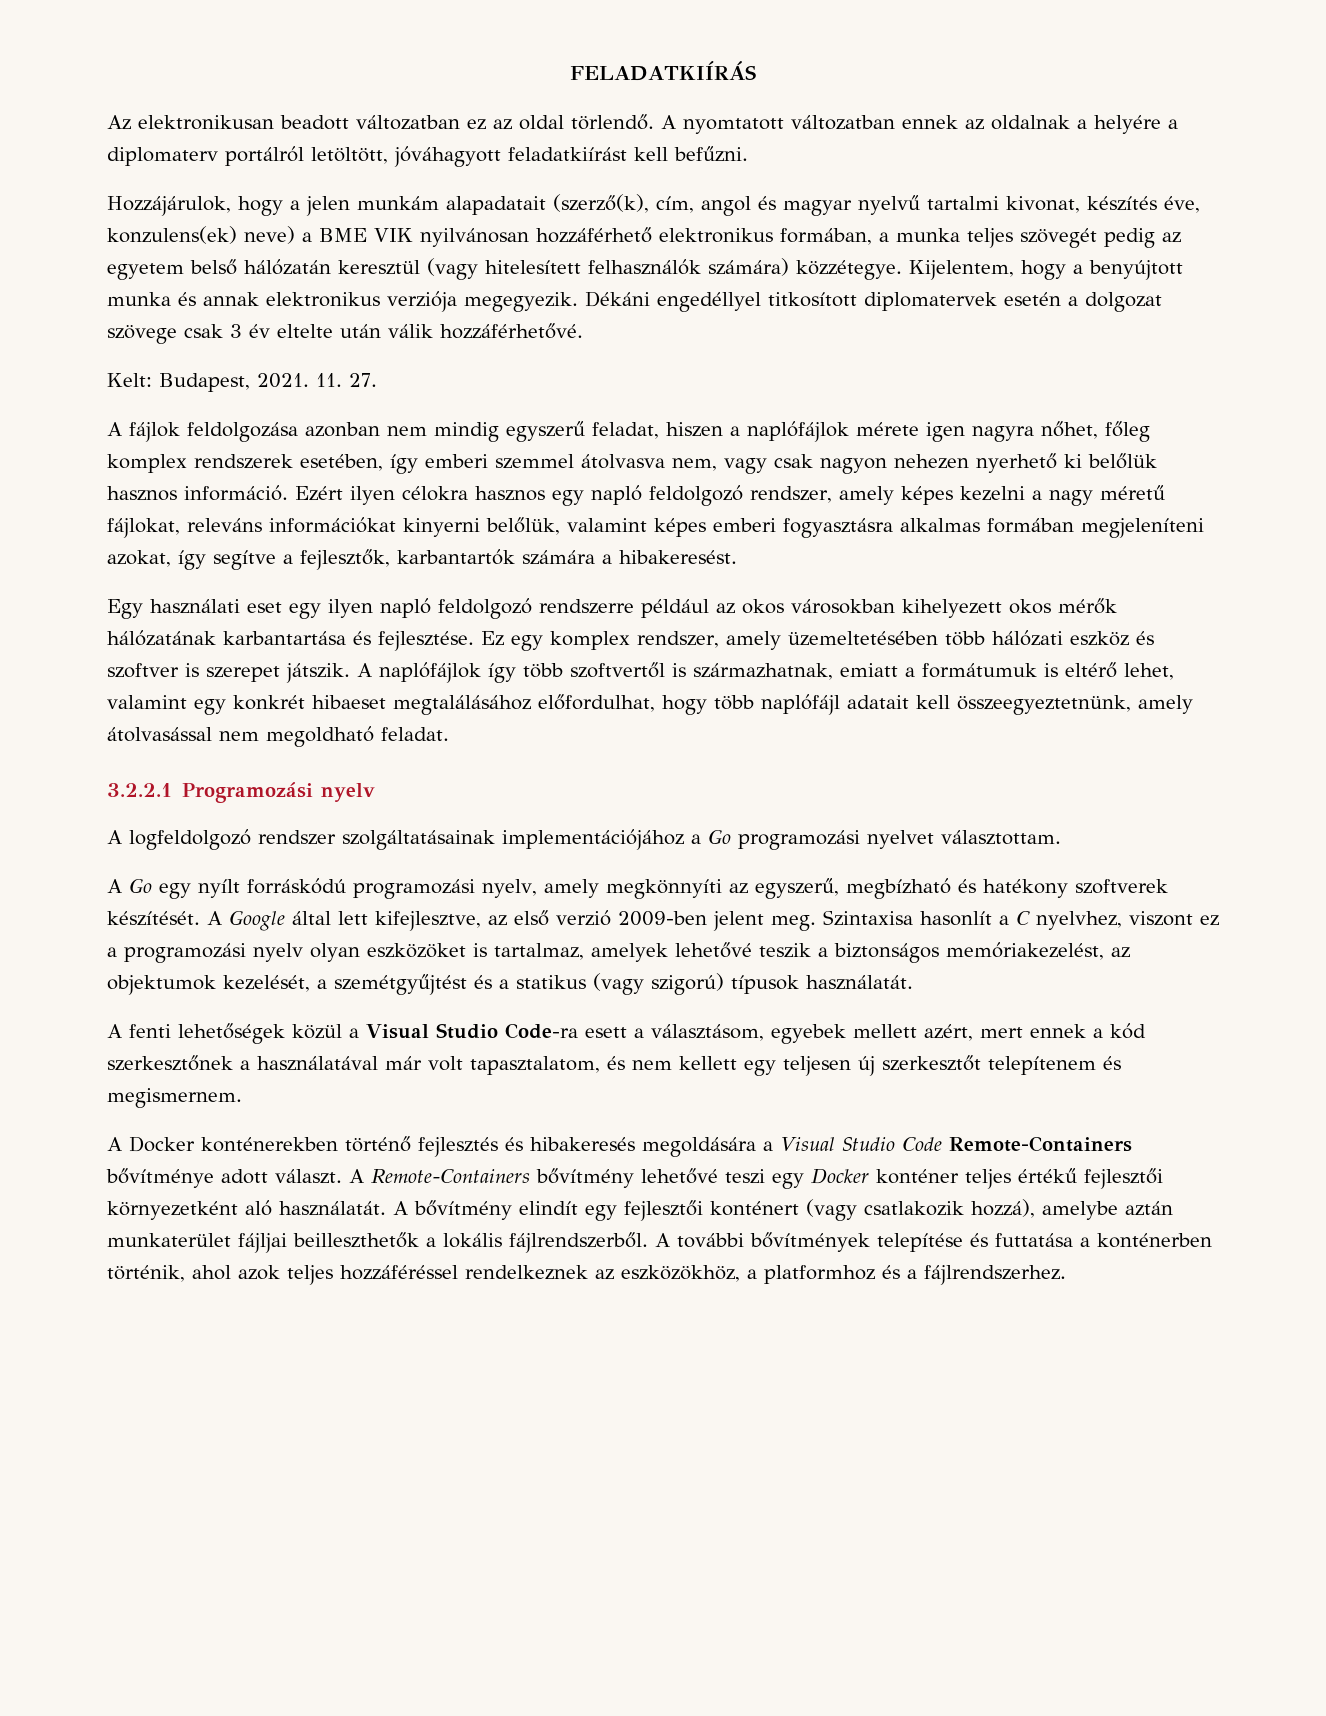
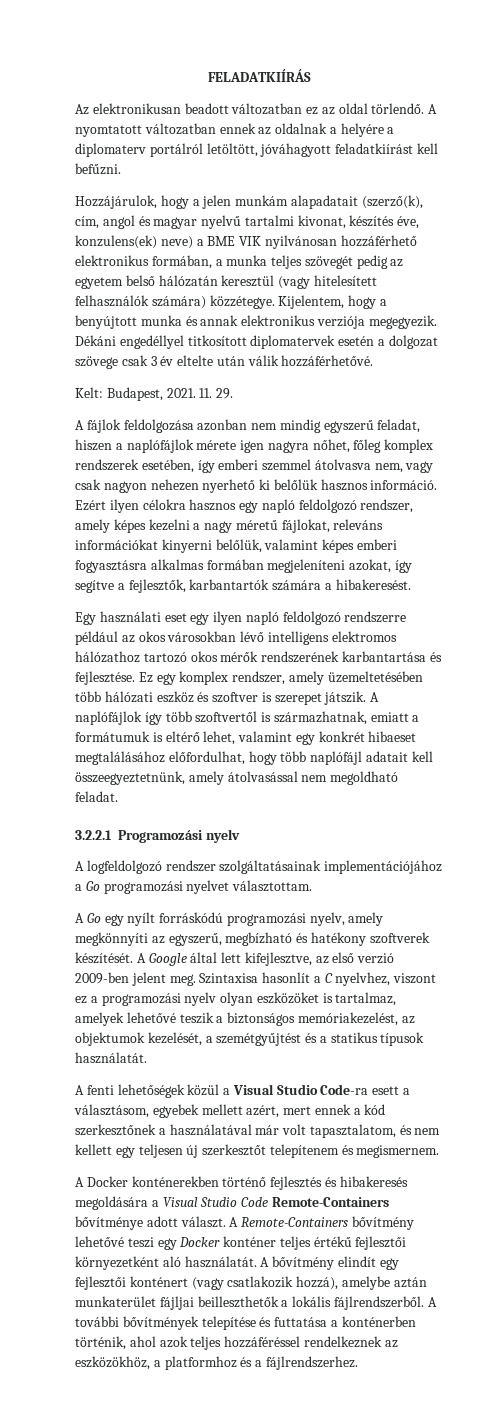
[349,373,377,387] 27. -> [216,388,234,399] 29.
[902,599,1002,618] kihelyezett -> [240,631,397,645] [75,651,187,663] lévő intelligens elektromos hálózathoz tartozó
[107,630,216,646] hálózatának -> [261,651,340,663] rendszerének
[593,973,724,995] (vagy szigorú) -> (378, 1037) none

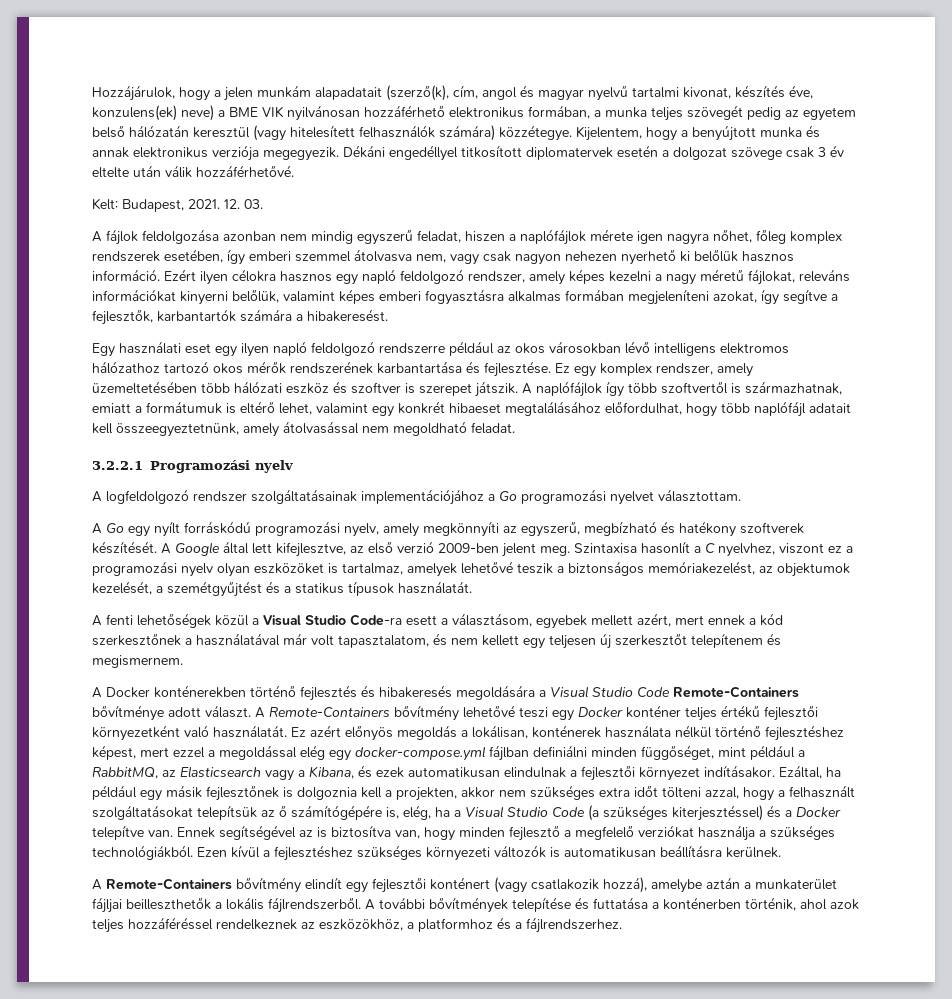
[207,69,311,82] [75,103,438,115] [75,123,395,137] [75,143,438,157] [75,163,121,175] FELADATKIÍRÁS // Az elektronikusan beadott változatban ez az oldal törlendő. A nyomtatott változatban ennek az oldalnak a helyére a diplomaterv portálról letöltött, jóváhagyott feladatkiírást kell befűzni. // -> (92, 93) none
[199,388,234,399] 11. 29. -> [224,199,263,209] 12. 03.
[162,1256,270,1268] aló használatát. A -> [184,725,844,741] [92,745,805,761] [92,765,841,781] [92,785,855,801] [92,805,841,821] [92,825,835,841] [92,845,781,861] [92,878,232,890] való használatát. Ez azért előnyös megoldás a lokálisan, konténerek használata nélkül történő fejlesztéshez képest, mert ezzel a megoldással elég egy docker-compose.yml fájlban definiálni minden függőséget, mint például a RabbitMQ, az Elasticsearch vagy a Kibana, és ezek automatikusan elindulnak a fejlesztői környezet indításakor. Ezáltal, ha például egy másik fejlesztőnek is dolgoznia kell a projekten, akkor nem szükséges extra időt tölteni azzal, hogy a felhasznált szolgáltatásokat telepítsük az ő számítógépére is, elég, ha a Visual Studio Code (a szükséges kiterjesztéssel) és a Docker telepítve van. Ennek segítségével az is biztosítva van, hogy minden fejlesztő a megfelelő verziókat használja a szükséges technológiákból. Ezen kívül a fejlesztéshez szükséges környezeti változók is automatikusan beállításra kerülnek. // A Remote-Containers
(427, 1282) none -> [744,882,751,889] a

